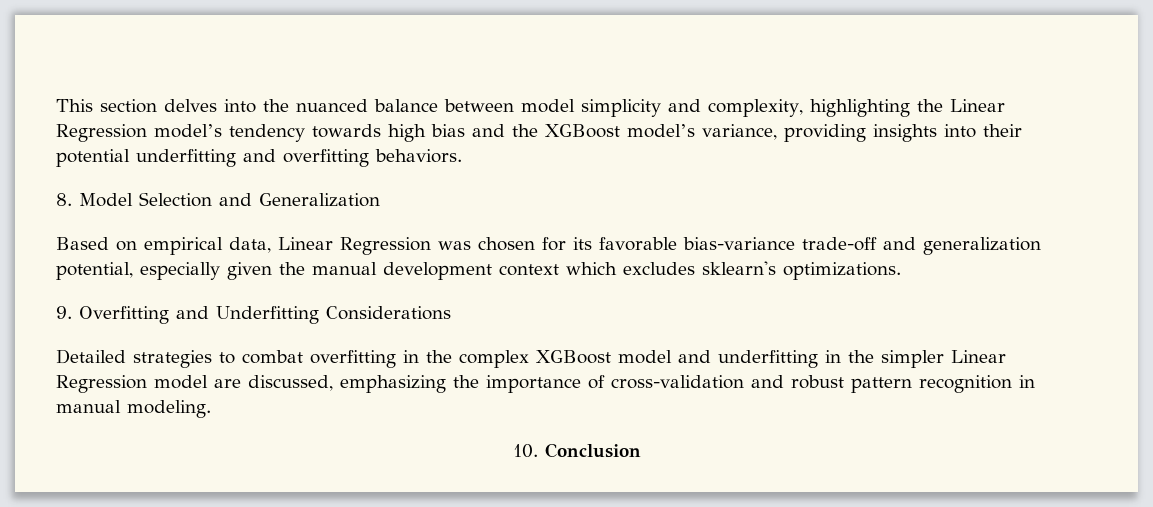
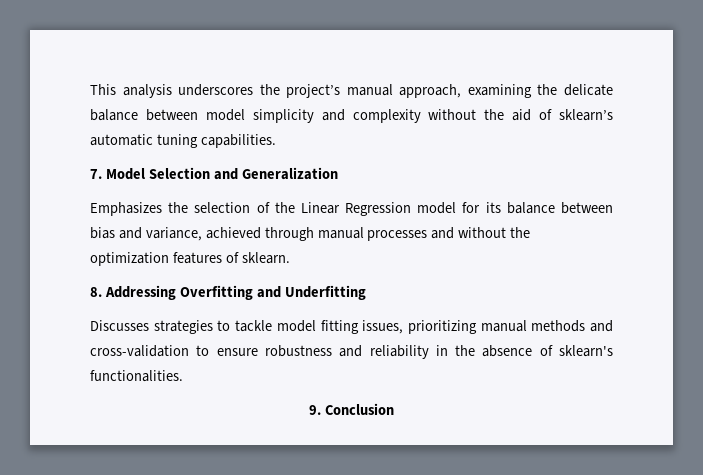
[100,99,368,113] section delves into the nuanced -> [122,84,613,98] analysis underscores the project’s manual approach, examining the delicate
[708,99,1005,117] [56,124,1022,142] [56,149,462,167] [56,192,380,207] [56,237,1041,255] [56,261,901,280] [56,306,451,324] [56,349,1006,368] [56,375,1035,393] [56,400,211,418] [512,444,538,458] complexity, highlighting the Linear Regression model’s tendency towards high bias and the XGBoost model’s variance, providing insights into their potential underfitting and overfitting behaviors. // 8. Model Selection and Generalization // Based on empirical data, Linear Regression was chosen for its favorable bias-variance trade-off and generalization potential, especially given the manual development context which excludes sklearn's optimizations. // 9. Overfitting and Underfitting Considerations // Detailed strategies to combat overfitting in the complex XGBoost model and underfitting in the simpler Linear Regression model are discussed, emphasizing the importance of cross-validation and robust pattern recognition in manual modeling. // 10. -> [352,109,613,123] [90,134,276,148] [90,167,338,180] [90,202,613,216] [90,227,531,241] [90,252,290,266] [90,285,366,300] [90,320,613,334] [90,345,614,359] [90,370,183,382] [309,405,322,415] complexity without the aid of sklearn’s automatic tuning capabilities. // 7. Model Selection and Generalization // Emphasizes the selection of the Linear Regression model for its balance between bias and variance, achieved through manual processes and without the optimization features of sklearn. // 8. Addressing Overfitting and Underfitting // Discusses strategies to tackle model fitting issues, prioritizing manual methods and cross-validation to ensure robustness and reliability in the absence of sklearn's functionalities. // 9.

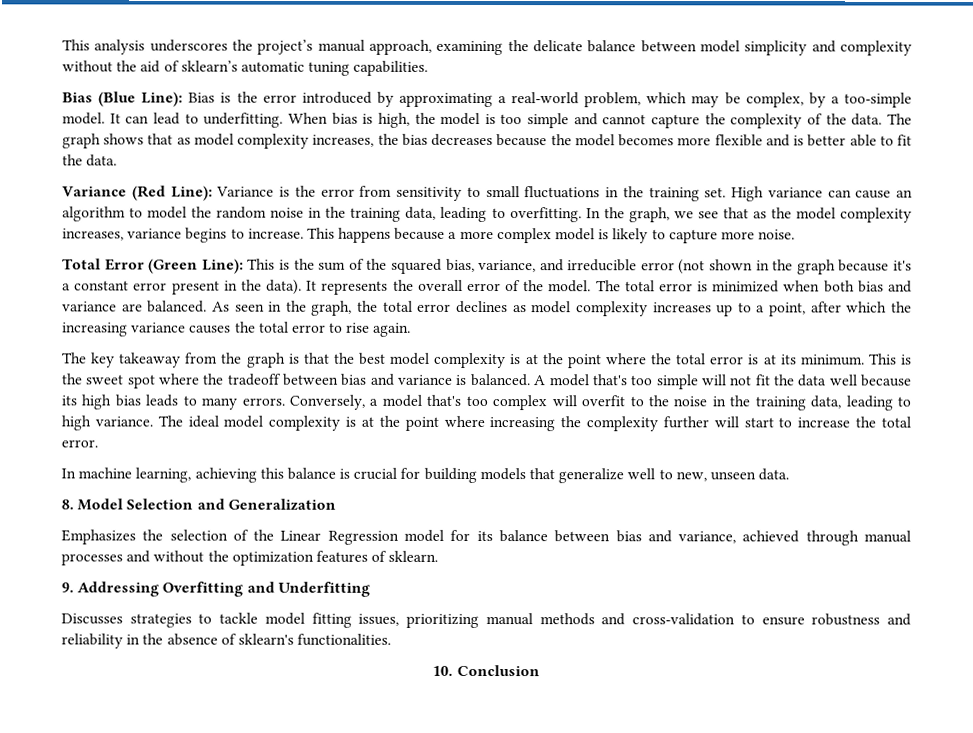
[90,169,102,179] 7. -> [62,91,912,108] [62,112,913,129] [62,133,912,149] [62,154,118,167] [62,185,913,202] [62,206,912,223] [62,227,796,244] [62,258,912,275] [62,279,912,295] [62,300,912,317] [62,321,412,337] [62,352,913,369] [61,373,911,390] [61,394,911,411] [61,415,912,432] [61,439,98,448] [61,467,790,484] [61,499,74,510] Bias (Blue Line): Bias is the error introduced by approximating a real-world problem, which may be complex, by a too-simple model. It can lead to underfitting. When bias is high, the model is too simple and cannot capture the complexity of the data. The graph shows that as model complexity increases, the bias decreases because the model becomes more flexible and is better able to fit the data. // Variance (Red Line): Variance is the error from sensitivity to small fluctuations in the training set. High variance can cause an algorithm to model the random noise in the training data, leading to overfitting. In the graph, we see that as the model complexity increases, variance begins to increase. This happens because a more complex model is likely to capture more noise. // Total Error (Green Line): This is the sum of the squared bias, variance, and irreducible error (not shown in the graph because it's a constant error present in the data). It represents the overall error of the model. The total error is minimized when both bias and variance are balanced. As seen in the graph, the total error declines as model complexity increases up to a point, after which the increasing variance causes the total error to rise again. // The key takeaway from the graph is that the best model complexity is at the point where the total error is at its minimum. This is the sweet spot where the tradeoff between bias and variance is balanced. A model that's too simple will not fit the data well because its high bias leads to many errors. Conversely, a model that's too complex will overfit to the noise in the training data, leading to high variance. The ideal model complexity is at the point where increasing the complexity further will start to increase the total error. // In machine learning, achieving this balance is crucial for building models that generalize well to new, unseen data. // 8.
[90,287,102,297] 8. -> [61,582,74,593] 9.
[309,405,322,415] 9. -> [432,665,454,676] 10.

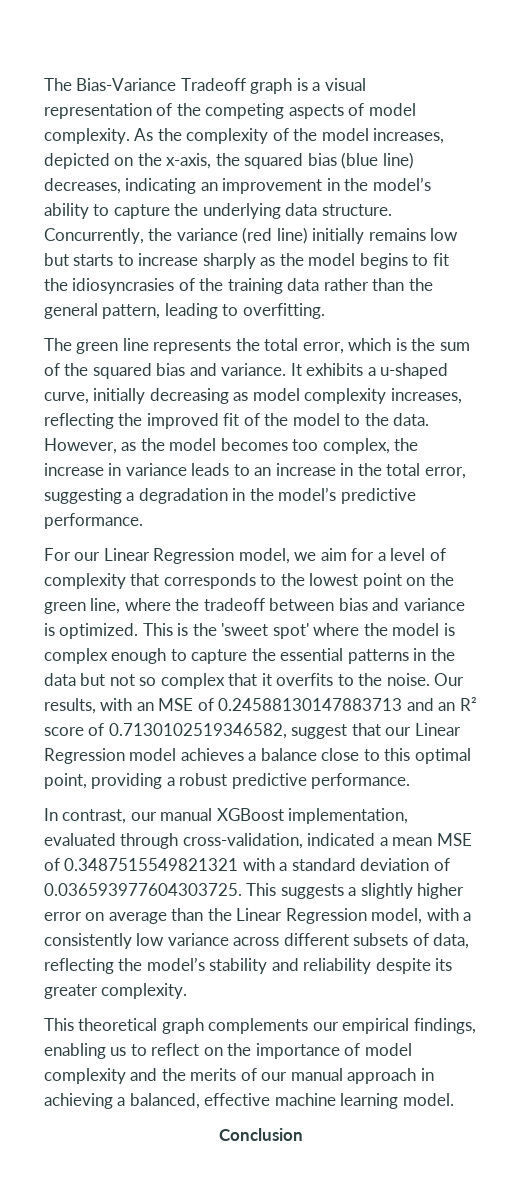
[62,39,913,56] [62,60,429,76] [62,91,912,108] [62,112,913,129] [62,133,912,149] [62,154,118,167] [62,185,913,202] [62,206,912,223] [62,227,796,244] [62,258,276,274] This analysis underscores the project’s manual approach, examining the delicate balance between model simplicity and complexity without the aid of sklearn’s automatic tuning capabilities. // Bias (Blue Line): Bias is the error introduced by approximating a real-world problem, which may be complex, by a too-simple model. It can lead to underfitting. When bias is high, the model is too simple and cannot capture the complexity of the data. The graph shows that as model complexity increases, the bias decreases because the model becomes more flexible and is better able to fit the data. // Variance (Red Line): Variance is the error from sensitivity to small fluctuations in the training set. High variance can cause an algorithm to model the random noise in the training data, leading to overfitting. In the graph, we see that as the model complexity increases, variance begins to increase. This happens because a more complex model is likely to capture more noise. // Total Error (Green Line): This -> [44,78,366,94] [44,103,416,119] [44,128,445,144] [44,152,414,169] [44,177,431,194] [44,203,392,219] [44,227,459,244] [44,253,449,269] [44,278,433,294] [44,303,325,319] [44,338,392,354] The Bias-Variance Tradeoff graph is a visual representation of the competing aspects of model complexity. As the complexity of the model increases, depicted on the x-axis, the squared bias (blue line) decreases, indicating an improvement in the model’s ability to capture the underlying data structure. Concurrently, the variance (red line) initially remains low but starts to increase sharply as the model begins to fit the idiosyncrasies of the training data rather than the general pattern, leading to overfitting. // The green line represents the total error, which
[445,258,912,275] [62,279,912,295] [62,300,912,317] [62,321,412,337] [62,352,913,369] [61,373,155,389] bias, variance, and irreducible error (not shown in the graph because it's a constant error present in the data). It represents the overall error of the model. The total error is minimized when both bias and variance are balanced. As seen in the graph, the total error declines as model complexity increases up to a point, after which the increasing variance causes the total error to rise again. // The key takeaway from the graph is that the best model complexity is at the point where the total error is at its minimum. This is the sweet spot -> [156,363,449,379] [44,388,462,404] [44,413,430,429] [44,438,419,454] [44,463,466,479] [44,487,416,504] [44,513,143,529] [44,548,446,564] [44,573,454,589] [44,598,121,614] bias and variance. It exhibits a u-shaped curve, initially decreasing as model complexity increases, reflecting the improved fit of the model to the data. However, as the model becomes too complex, the increase in variance leads to an increase in the total error, suggesting a degradation in the model’s predictive performance. // For our Linear Regression model, we aim for a level of complexity that corresponds to the lowest point on the green line,
[469,373,911,390] [61,394,911,411] [61,415,912,432] [61,439,98,448] [61,467,790,484] [61,498,336,511] [61,529,911,546] [61,550,439,566] [61,581,370,597] [61,612,912,628] [61,633,392,649] [432,665,454,676] balanced. A model that's too simple will not fit the data well because its high bias leads to many errors. Conversely, a model that's too complex will overfit to the noise in the training data, leading to high variance. The ideal model complexity is at the point where increasing the complexity further will start to increase the total error. // In machine learning, achieving this balance is crucial for building models that generalize well to new, unseen data. // 8. Model Selection and Generalization // Emphasizes the selection of the Linear Regression model for its balance between bias and variance, achieved through manual processes and without the optimization features of sklearn. // 9. Addressing Overfitting and Underfitting // Discusses strategies to tackle model fitting issues, prioritizing manual methods and cross-validation to ensure robustness and reliability in the absence of sklearn's functionalities. // 10. -> [59,623,455,639] [44,648,455,664] [44,673,465,689] [44,697,477,714] [44,723,461,739] [44,748,471,764] [44,773,411,789] [44,808,409,824] [44,833,472,849] [44,858,450,871] [44,883,465,899] [44,908,472,924] [44,933,470,949] [44,957,453,974] [44,983,188,999] [44,1018,476,1034] [44,1043,412,1059] [44,1068,434,1084] [44,1093,454,1109] optimized. This is the 'sweet spot' where the model is complex enough to capture the essential patterns in the data but not so complex that it overfits to the noise. Our results, with an MSE of 0.24588130147883713 and an R² score of 0.7130102519346582, suggest that our Linear Regression model achieves a balance close to this optimal point, providing a robust predictive performance. // In contrast, our manual XGBoost implementation, evaluated through cross-validation, indicated a mean MSE of 0.3487515549821321 with a standard deviation of 0.036593977604303725. This suggests a slightly higher error on average than the Linear Regression model, with a consistently low variance across different subsets of data, reflecting the model’s stability and reliability despite its greater complexity. // This theoretical graph complements our empirical findings, enabling us to reflect on the importance of model complexity and the merits of our manual approach in achieving a balanced, effective machine learning model. //

